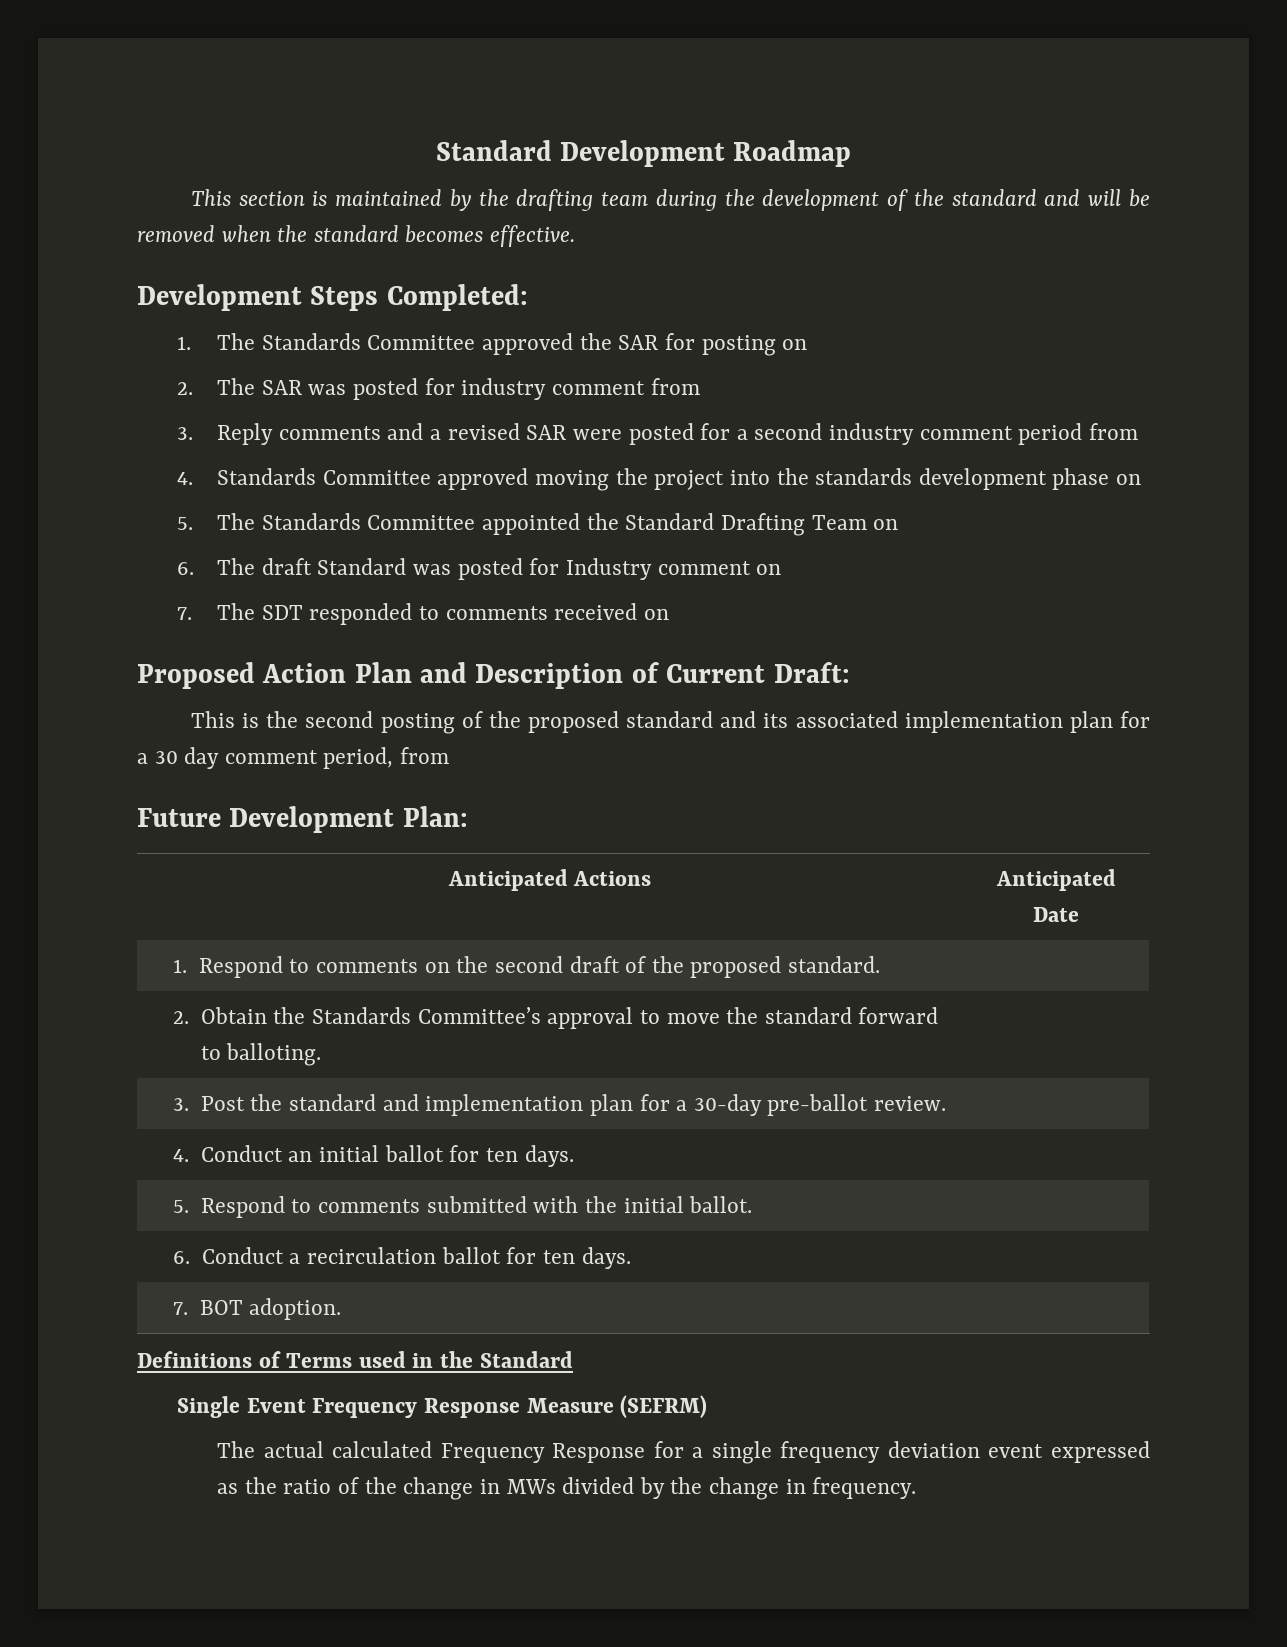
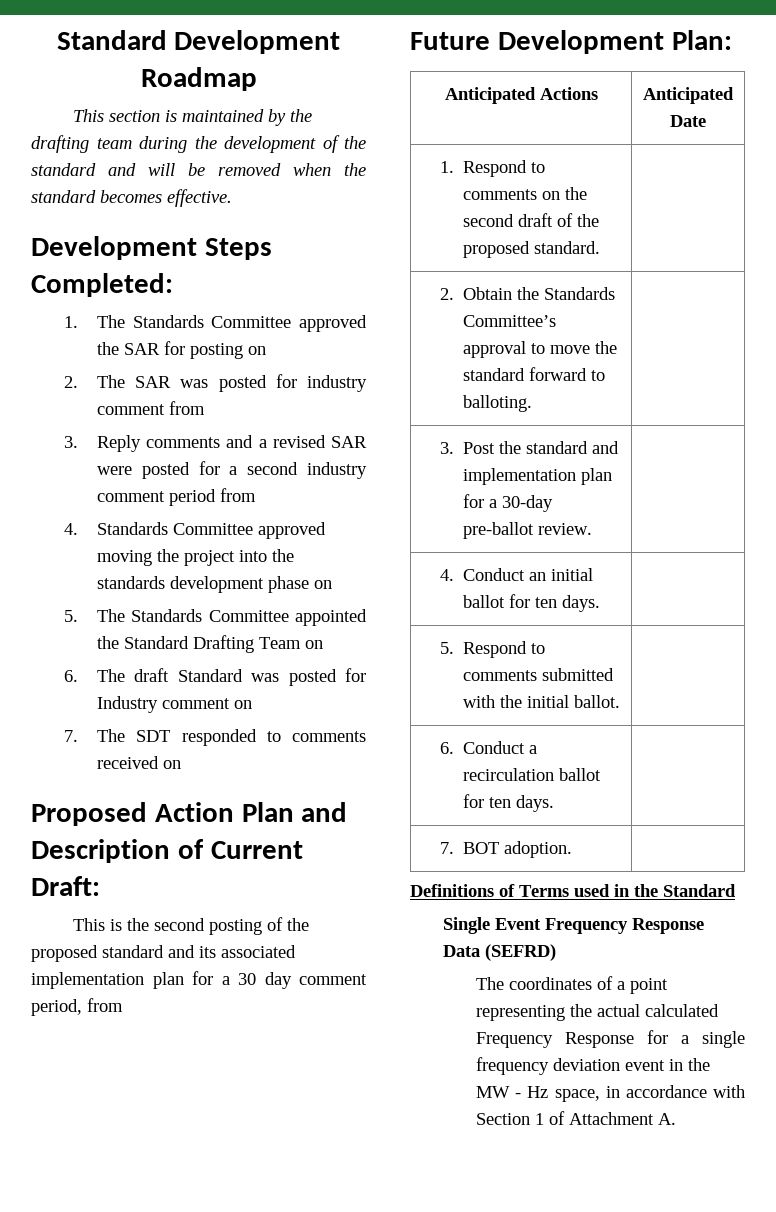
[526,1395,708,1418] [217,1441,256,1458] Measure (SEFRM) // The -> [443,944,557,961] [476,976,669,994] [476,1004,593,1021] Data (SEFRD) // The coordinates of a point representing the
[1051,1441,1151,1463] [217,1477,917,1500] expressed as the ratio of the change in MWs divided by the change in frequency. -> [669,1058,711,1071] [476,1085,745,1102] [476,1111,677,1125] in the MW - Hz space, in accordance with Section 1 of Attachment A.

